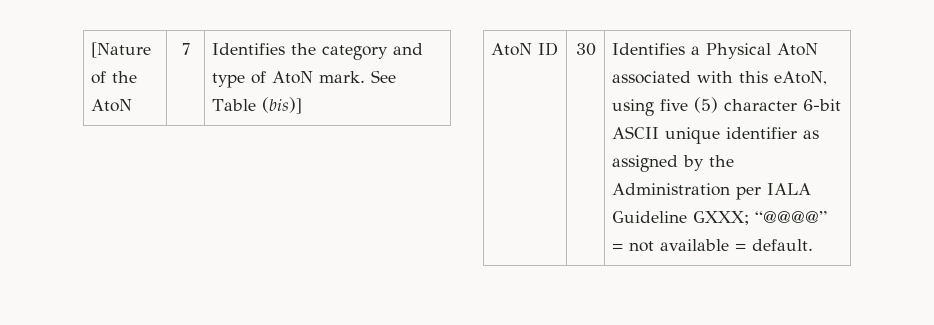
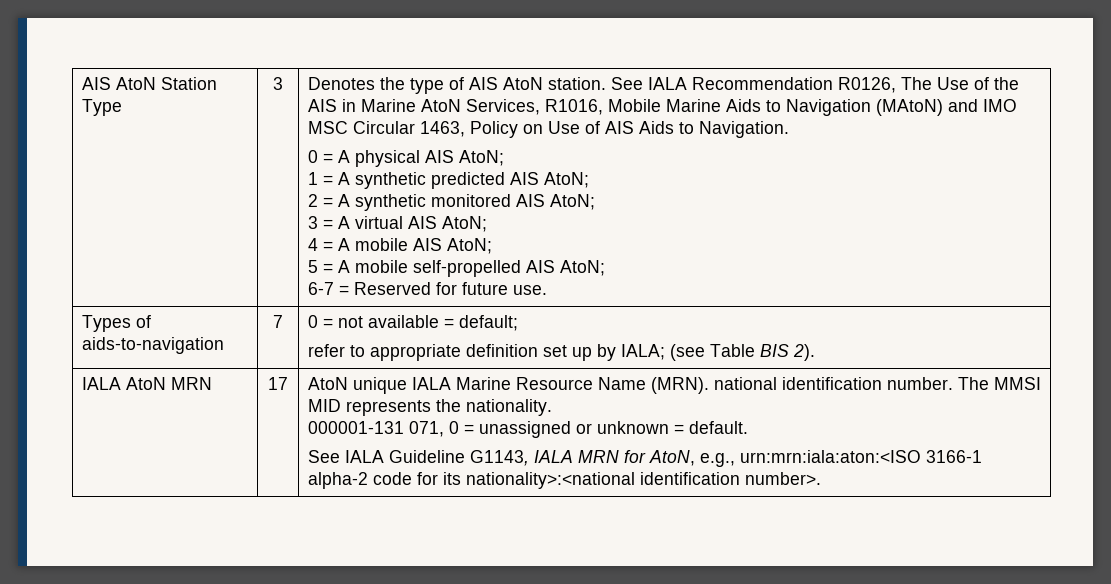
[91,42,152,58] [91,71,138,84] [91,99,133,112] [181,43,190,55] [212,43,424,60] [212,70,397,88] [212,97,303,114] [491,42,559,56] [575,43,596,56] [612,43,819,59] [612,71,828,85] [612,97,842,116] [612,126,820,144] [612,155,735,172] [612,183,812,200] [612,211,828,225] [612,239,814,252] [Nature of the AtoN | 7 | Identifies the category and type of AtoN mark. See Table (bis)] // AtoN ID | 30 | Identifies a Physical AtoN associated with this eAtoN, using five (5) character 6-bit ASCII unique identifier as assigned by the Administration per IALA Guideline GXXX; “@@@@” = not available = default. -> [81,77,217,90] [81,99,122,116] [273,77,283,90] [307,77,1019,94] [307,99,1017,116] [307,121,789,138] [307,150,504,167] [307,172,589,189] [307,194,595,211] [307,216,487,232] [307,238,492,254] [307,260,605,277] [307,282,547,295] [81,315,151,332] [81,337,224,354] [273,315,283,328] [307,315,518,331] [307,344,815,361] [81,377,212,390] [268,377,288,390] [307,377,1041,394] [307,399,552,416] [307,421,748,438] [307,450,982,467] [307,472,821,489] AIS AtoN Station Type | 3 | Denotes the type of AIS AtoN station. See IALA Recommendation R0126, The Use of the AIS in Marine AtoN Services, R1016, Mobile Marine Aids to Navigation (MAtoN) and IMO MSC Circular 1463, Policy on Use of AIS Aids to Navigation. // 0 = A physical AIS AtoN; // 1 = A synthetic predicted AIS AtoN; // 2 = A synthetic monitored AIS AtoN; // 3 = A virtual AIS AtoN; // 4 = A mobile AIS AtoN; // 5 = A mobile self-propelled AIS AtoN; // 6-7 = Reserved for future use. // Types of aids-to-navigation | 7 | 0 = not available = default; // refer to appropriate definition set up by IALA; (see Table BIS 2). // IALA AtoN MRN | 17 | AtoN unique IALA Marine Resource Name (MRN). national identification number. The MMSI MID represents the nationality. // 000001-131 071, 0 = unassigned or unknown = default. // See IALA Guideline G1143, IALA MRN for AtoN, e.g., urn:mrn:iala:aton:<ISO 3166-1 alpha-2 code for its nationality>:<national identification number>.

